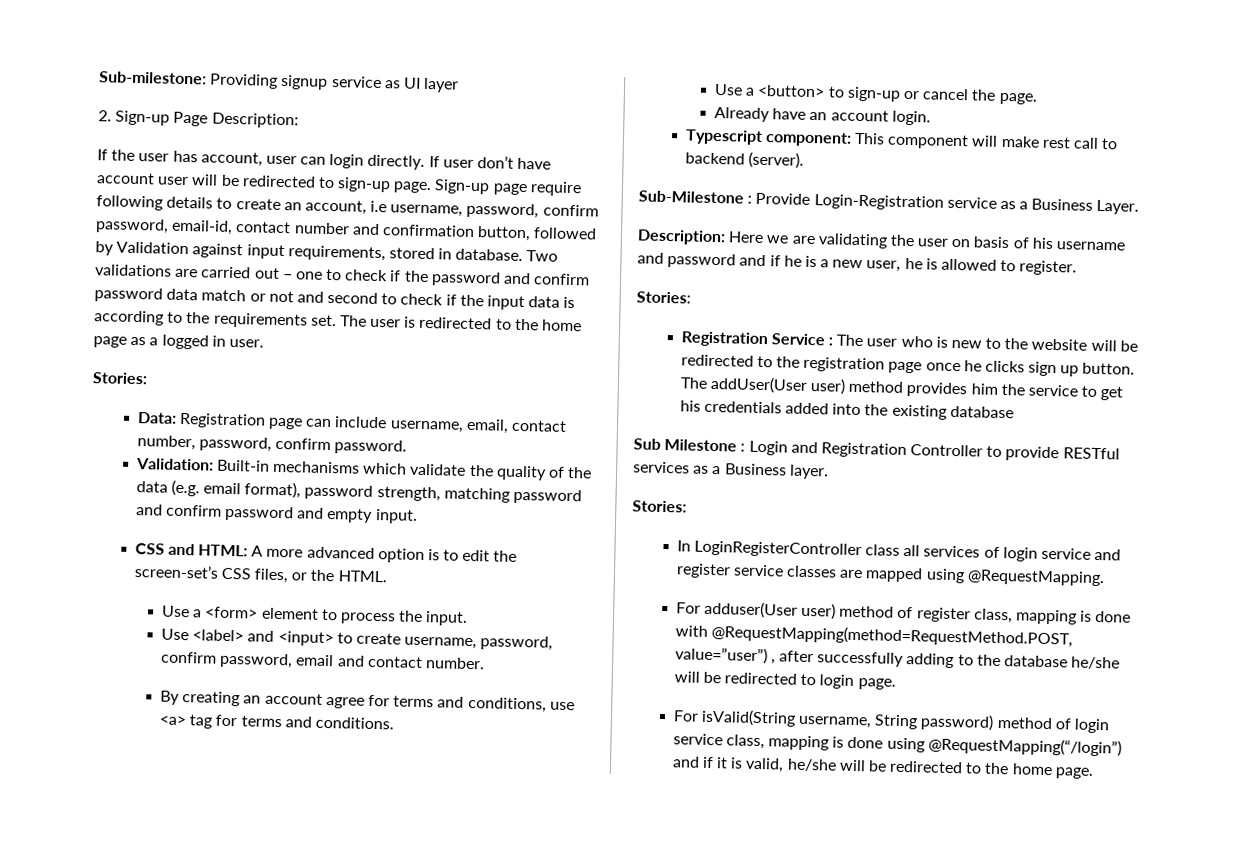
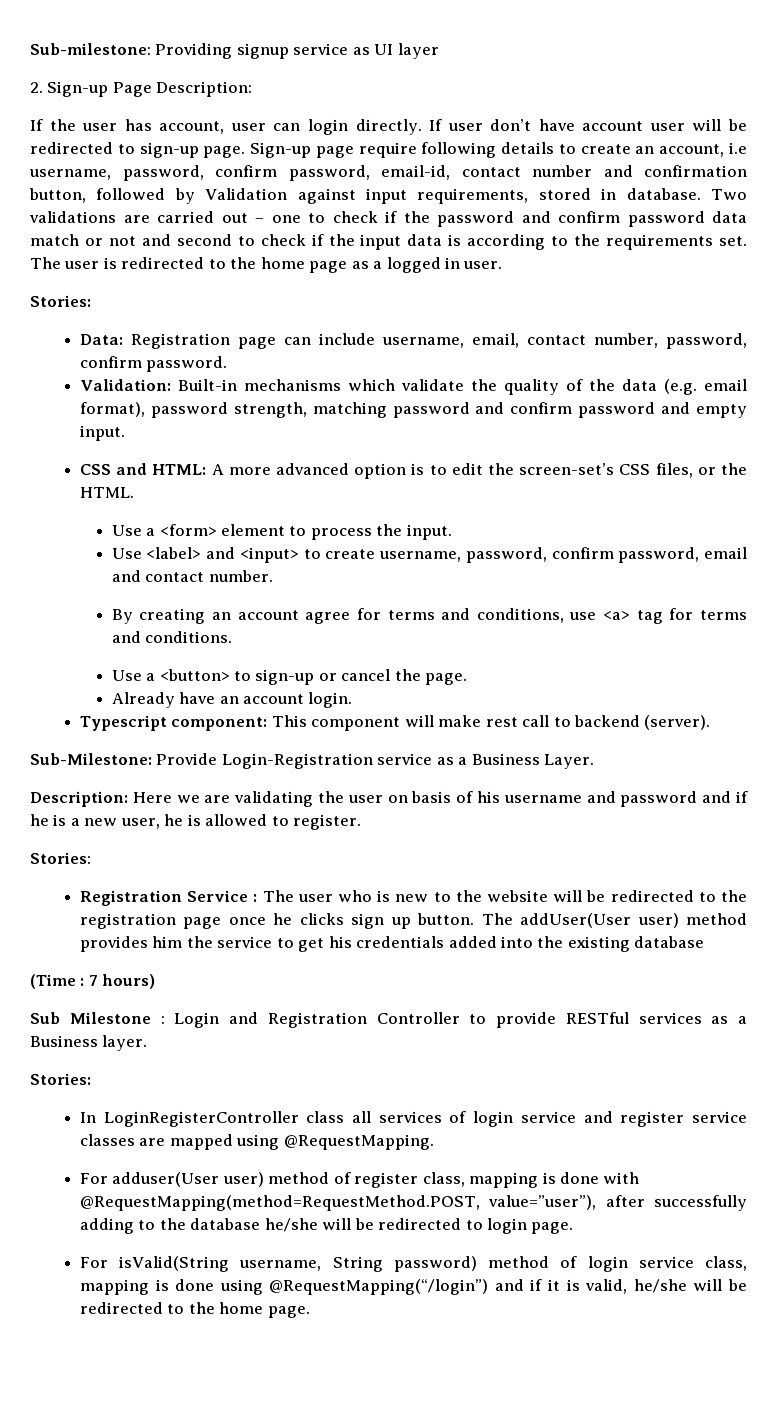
[638,190,753,204] Sub-Milestone : -> [30,753,152,765] Sub-Milestone:
(1014, 412) none -> [30,974,156,989] // (Time : 7 hours)
[674,646,776,665] value=”user”) , -> [488,1195,597,1210] value=”user”),

